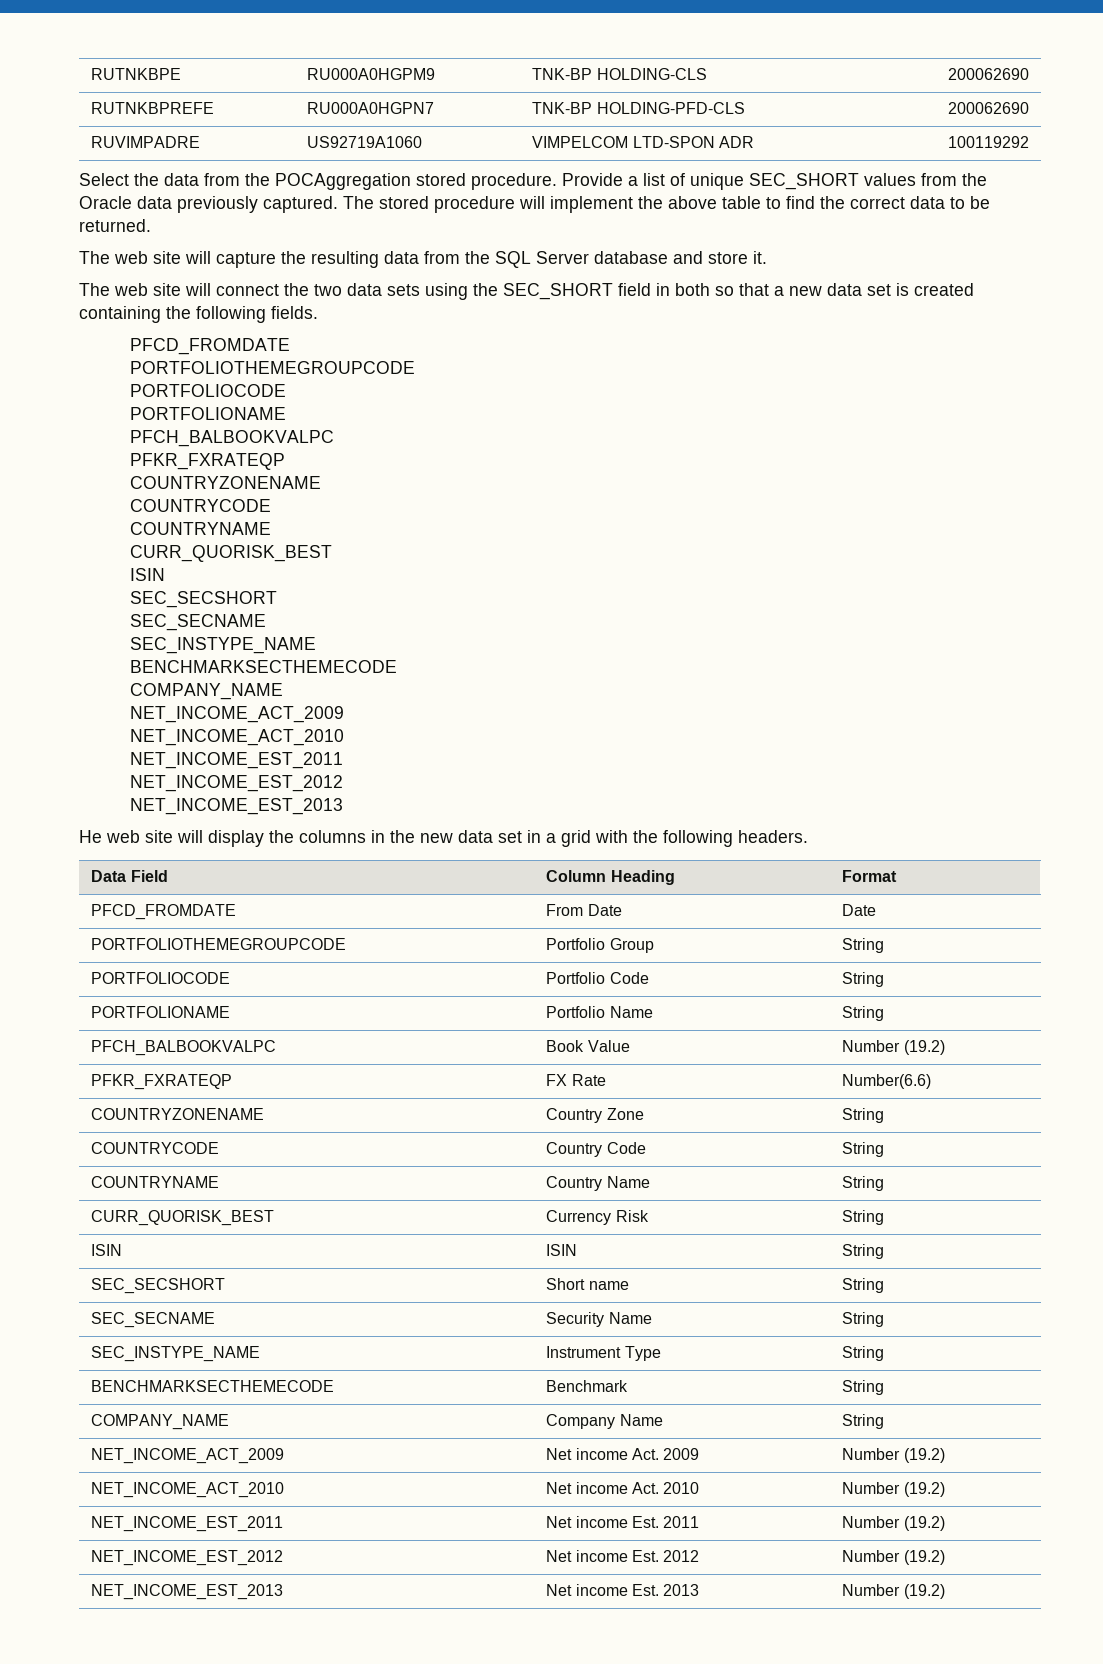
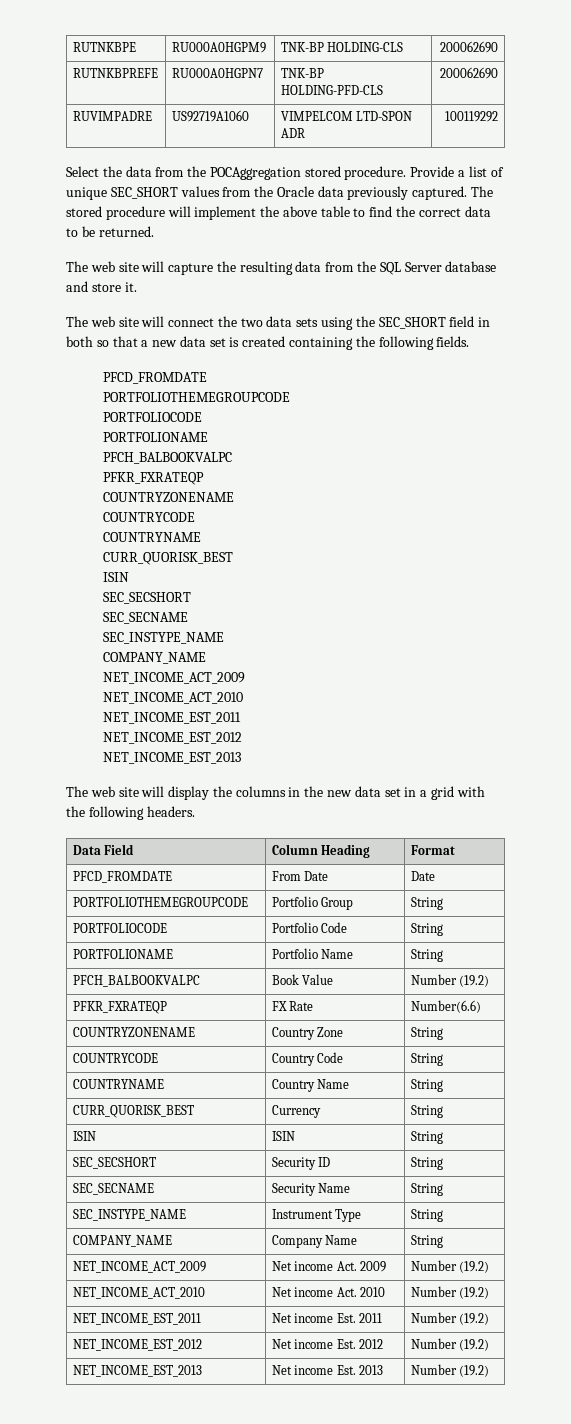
[129,660,397,673] // BENCHMARKSECTHEMECODE -> (225, 638) none
[79,830,102,843] He -> [66,786,88,797] The
[615,1210,649,1222] Risk -> (321, 1111) none
[546,1278,629,1290] Short name -> [271,1157,331,1170] Security ID
[91,1380,335,1392] [546,1380,629,1392] [842,1380,885,1395] // BENCHMARKSECTHEMECODE | Benchmark | String -> (443, 1215) none

